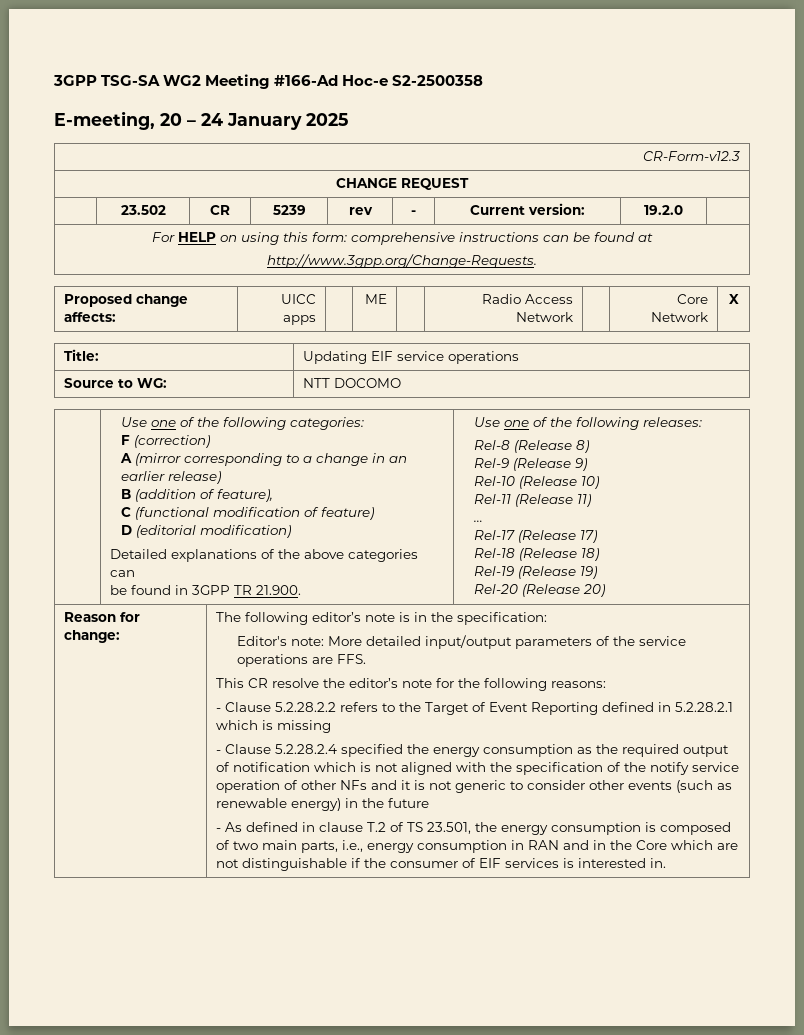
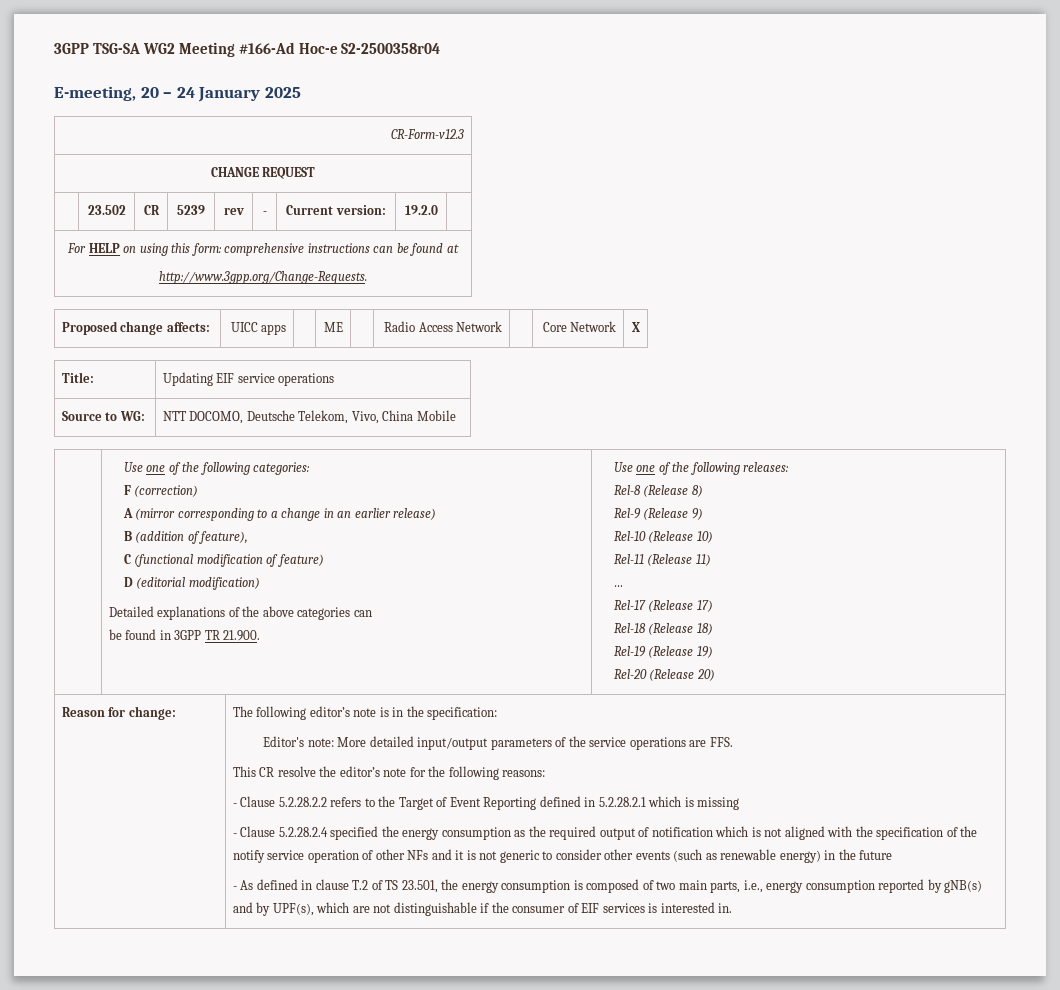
[392,75,484,86] S2-2500358 -> [341,43,441,54] S2-2500358r04
[334,378,402,388] DOCOMO -> [189,410,456,424] DOCOMO, Deutsche Telekom, Vivo, China Mobile
[511,840,668,850] in RAN and in the Core -> [878,879,983,893] [232,902,314,916] reported by gNB(s) and by UPF(s),

